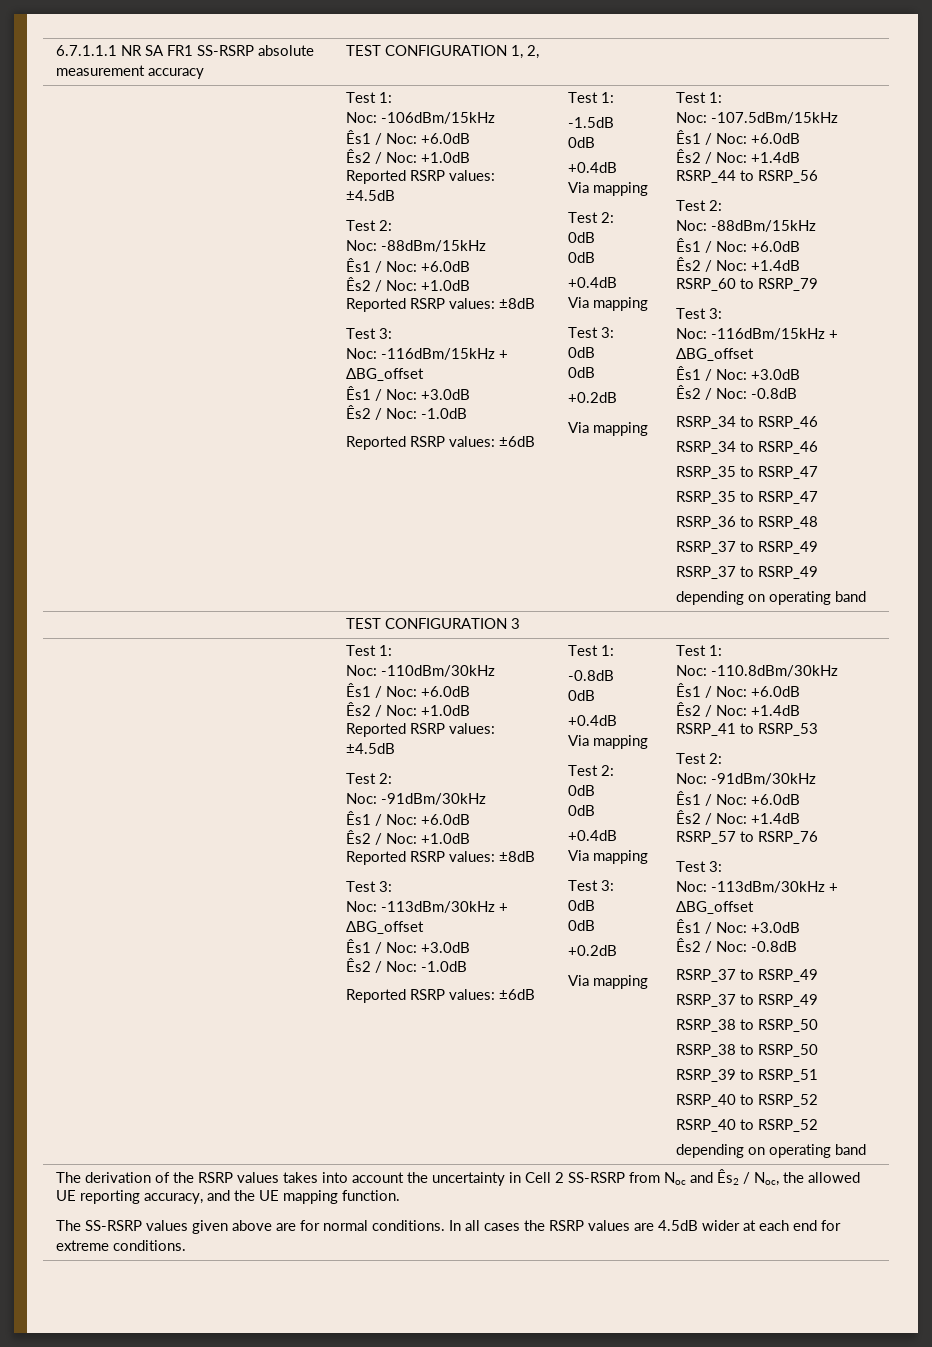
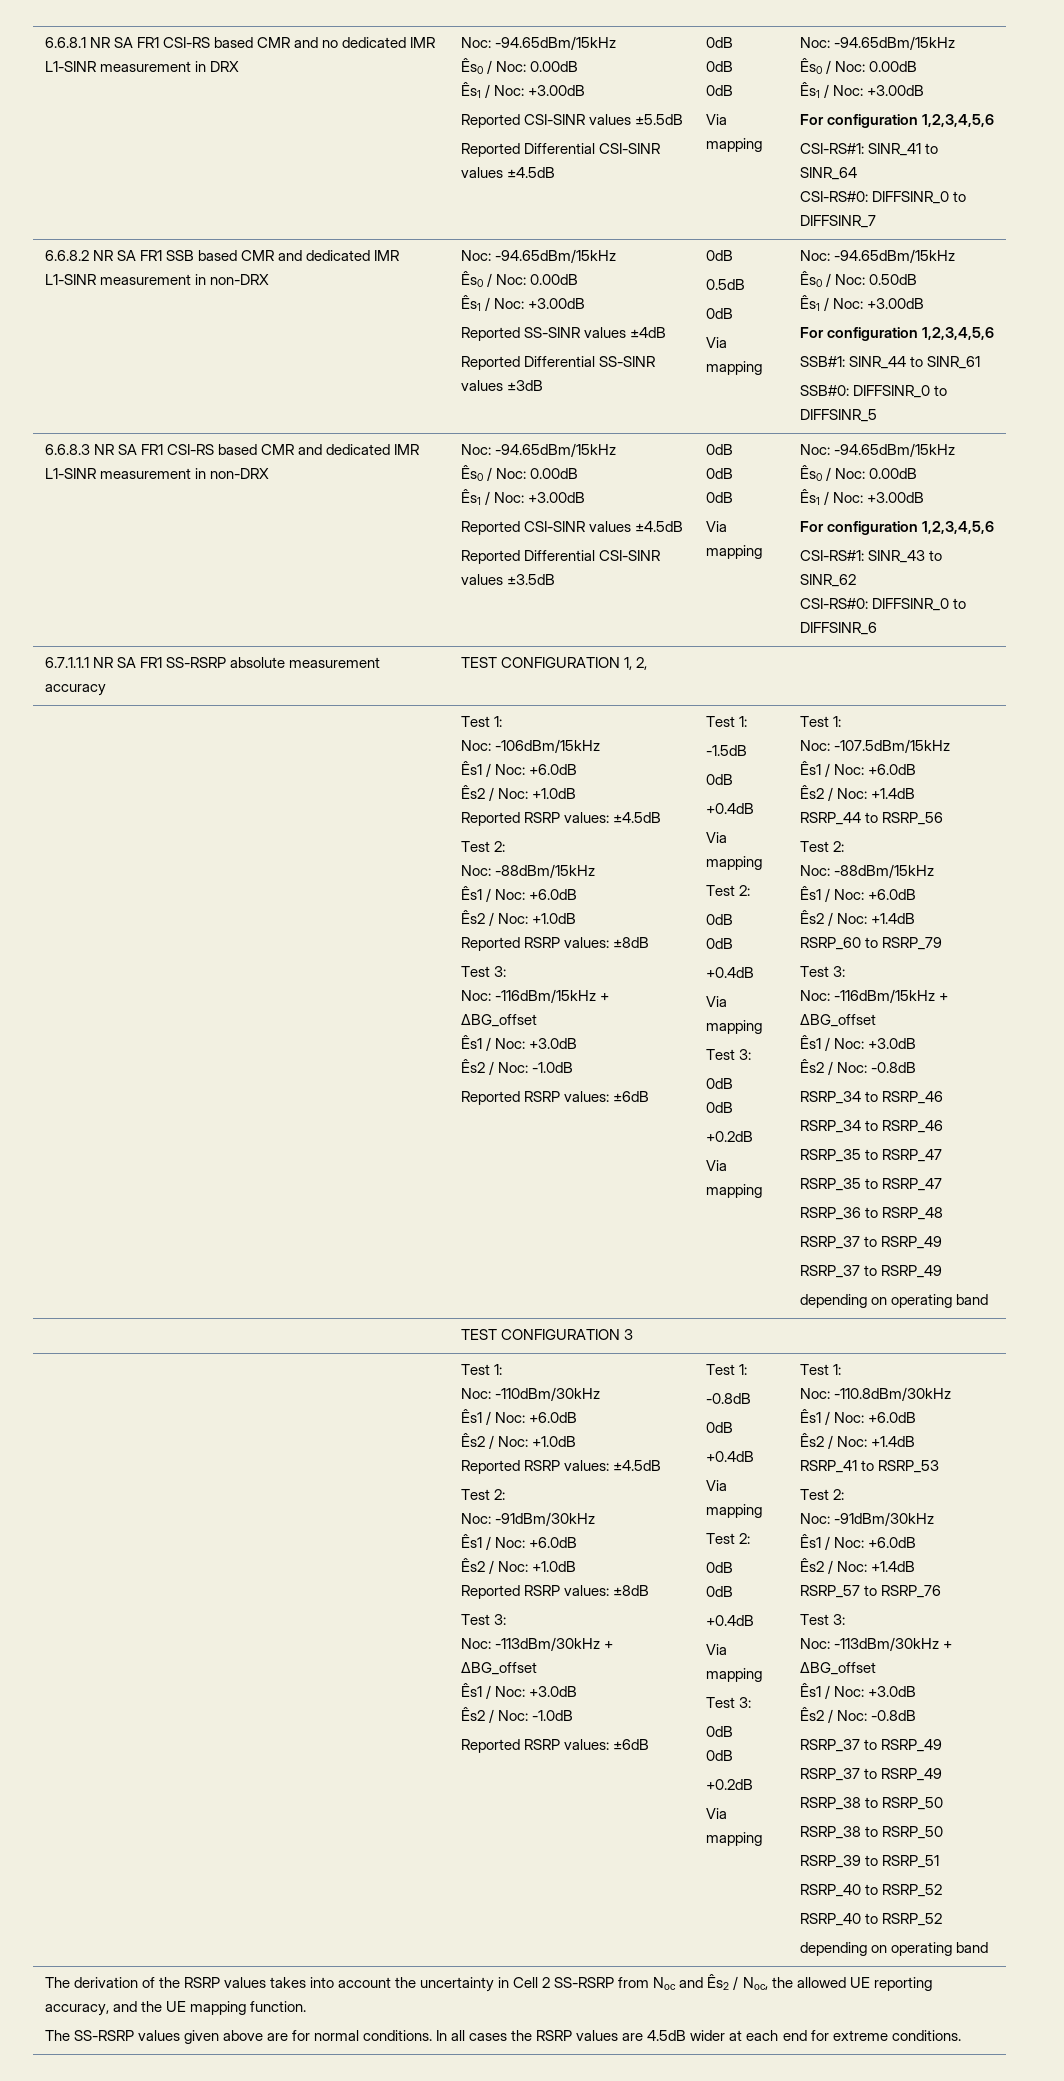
(55, 50) none -> [44,37,436,48] [44,61,239,72] [460,36,616,50] [460,58,578,74] [460,82,585,98] [460,114,683,128] [460,143,660,157] [460,167,555,178] [705,37,733,48] [705,61,733,72] [705,85,733,96] [705,114,727,125] [705,138,762,152] [799,36,955,50] [799,58,917,74] [799,82,924,98] [799,114,994,128] [799,143,938,156] [799,167,857,180] [799,191,966,204] [799,215,876,228] [44,250,399,261] [44,274,269,285] [460,249,616,263] [460,271,578,287] [460,295,585,311] [460,327,666,341] [460,356,655,370] [460,380,543,391] [705,250,733,261] [705,279,745,290] [705,308,733,319] [705,337,727,348] [705,361,762,375] [799,249,955,263] [799,271,917,287] [799,295,924,311] [799,327,994,341] [799,356,980,369] [799,385,947,398] [799,409,877,422] [44,444,419,455] [44,468,269,479] [460,443,616,457] [460,465,578,481] [460,489,585,505] [460,521,683,535] [460,550,660,564] [460,574,555,585] [705,444,733,455] [705,468,733,479] [705,492,733,503] [705,521,727,532] [705,545,762,559] [799,443,955,457] [799,465,917,481] [799,489,924,505] [799,521,994,535] [799,550,942,563] [799,574,856,587] [799,598,966,611] [799,622,877,635] 6.6.8.1 NR SA FR1 CSI-RS based CMR and no dedicated IMR L1-SINR measurement in DRX | Noc: -94.65dBm/15kHz // Ês0 / Noc: 0.00dB // Ês1 / Noc: +3.00dB // Reported CSI-SINR values ±5.5dB // Reported Differential CSI-SINR values ±4.5dB | 0dB // 0dB // 0dB // Via mapping | Noc: -94.65dBm/15kHz // Ês0 / Noc: 0.00dB // Ês1 / Noc: +3.00dB // For configuration 1,2,3,4,5,6 // CSI-RS#1: SINR_41 to SINR_64 // CSI-RS#0: DIFFSINR_0 to DIFFSINR_7 // 6.6.8.2 NR SA FR1 SSB based CMR and dedicated IMR L1-SINR measurement in non-DRX | Noc: -94.65dBm/15kHz // Ês0 / Noc: 0.00dB // Ês1 / Noc: +3.00dB // Reported SS-SINR values ±4dB // Reported Differential SS-SINR values ±3dB | 0dB // 0.5dB // 0dB // Via mapping | Noc: -94.65dBm/15kHz // Ês0 / Noc: 0.50dB // Ês1 / Noc: +3.00dB // For configuration 1,2,3,4,5,6 // SSB#1: SINR_44 to SINR_61 // SSB#0: DIFFSINR_0 to DIFFSINR_5 // 6.6.8.3 NR SA FR1 CSI-RS based CMR and dedicated IMR L1-SINR measurement in non-DRX | Noc: -94.65dBm/15kHz // Ês0 / Noc: 0.00dB // Ês1 / Noc: +3.00dB // Reported CSI-SINR values ±4.5dB // Reported Differential CSI-SINR values ±3.5dB | 0dB // 0dB // 0dB // Via mapping | Noc: -94.65dBm/15kHz // Ês0 / Noc: 0.00dB // Ês1 / Noc: +3.00dB // For configuration 1,2,3,4,5,6 // CSI-RS#1: SINR_43 to SINR_62 // CSI-RS#0: DIFFSINR_0 to DIFFSINR_6 //

